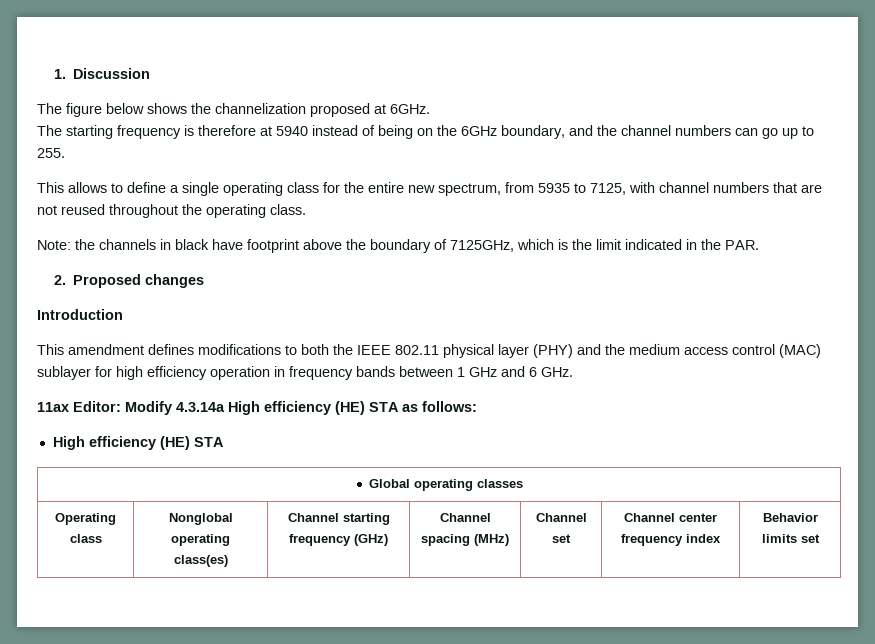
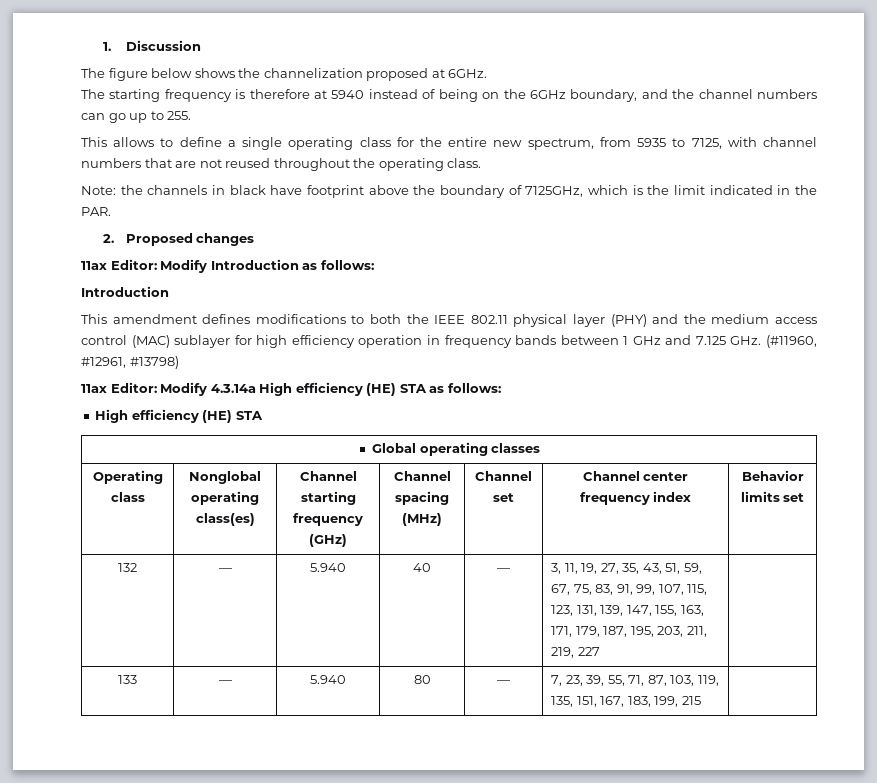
(204, 281) none -> [81,259,374,273] // 11ax Editor: Modify Introduction as follows:
[529,367,537,377] 6 -> [695,336,726,345] 7.125
(573, 372) none -> [766,335,817,348] [81,356,179,369] (#11960, #12961, #13798)
(820, 538) none -> [118,563,137,572] [218,568,232,572] [310,563,346,572] [413,563,431,572] [497,568,510,572] [551,563,702,574] [551,584,708,595] [551,605,704,616] [551,626,707,637] [551,647,600,658] [118,675,137,684] [218,680,232,684] [310,675,346,684] [413,675,431,684] [497,680,510,684] [551,675,719,686] [551,696,701,707] // 132 | — | 5.940 | 40 | — | 3, 11, 19, 27, 35, 43, 51, 59, 67, 75, 83, 91, 99, 107, 115, 123, 131, 139, 147, 155, 163, 171, 179, 187, 195, 203, 211, 219, 227 | // 133 | — | 5.940 | 80 | — | 7, 23, 39, 55, 71, 87, 103, 119, 135, 151, 167, 183, 199, 215 |

